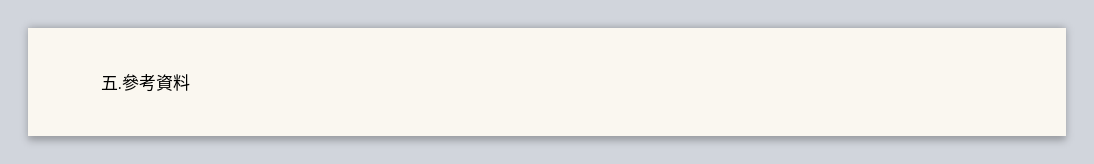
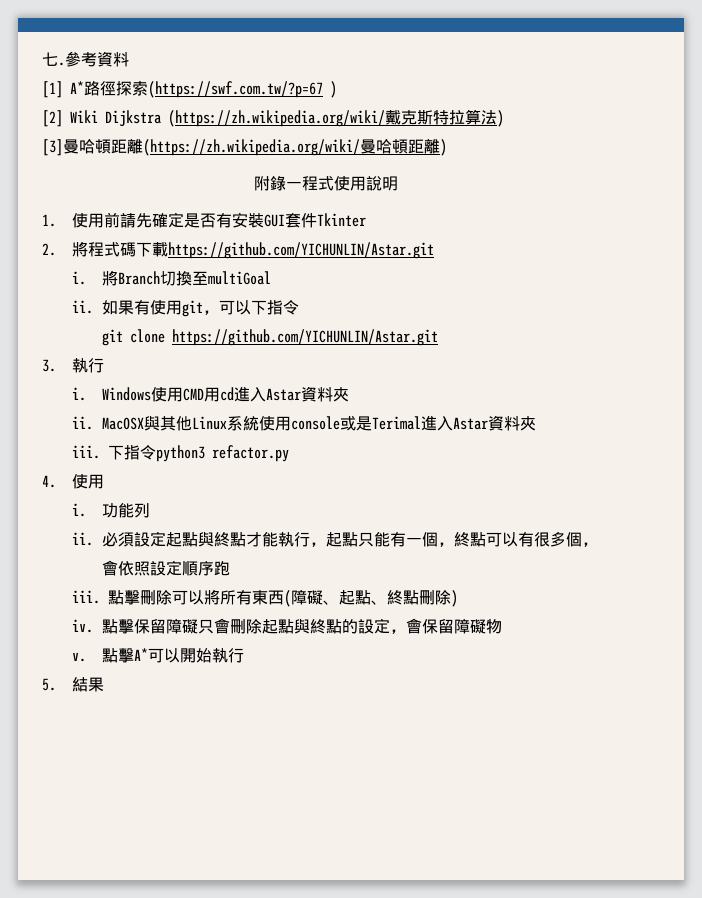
[101,76,118,90] 五 -> [42,52,58,66] 七
(190, 82) none -> [42,81,337,98] [42,109,504,127] [42,138,447,156] [254,175,398,191] [42,212,367,228] [42,241,435,259] [72,270,272,286] [72,300,300,317] [102,329,439,346] [42,358,105,373] [72,386,350,402] [72,415,537,431] [72,445,290,462] [42,474,105,489] [72,503,151,518] [72,531,599,547] [102,560,231,576] [72,589,459,607] [72,618,503,634] [72,648,245,663] [42,677,105,692] // [1] A*路徑探索(https://swf.com.tw/?p=67 ) // [2] Wiki Dijkstra (https://zh.wikipedia.org/wiki/戴克斯特拉算法) // [3]曼哈頓距離(https://zh.wikipedia.org/wiki/曼哈頓距離) // 附錄一程式使用說明 // 1.使用前請先確定是否有安裝GUI套件Tkinter // 2.將程式碼下載https://github.com/YICHUNLIN/Astar.git // i.將Branch切換至multiGoal // ii.如果有使用git，可以下指令 // git clone https://github.com/YICHUNLIN/Astar.git // 3.執行 // i. Windows使用CMD用cd進入Astar資料夾 // ii. MacOSX與其他Linux系統使用console或是Terimal進入Astar資料夾 // iii.下指令python3 refactor.py // 4.使用 // i.功能列 // ii.必須設定起點與終點才能執行，起點只能有一個，終點可以有很多個，會依照設定順序跑 // iii.點擊刪除可以將所有東西(障礙、起點、終點刪除) // iv.點擊保留障礙只會刪除起點與終點的設定，會保留障礙物 // v.點擊A*可以開始執行 // 5.結果

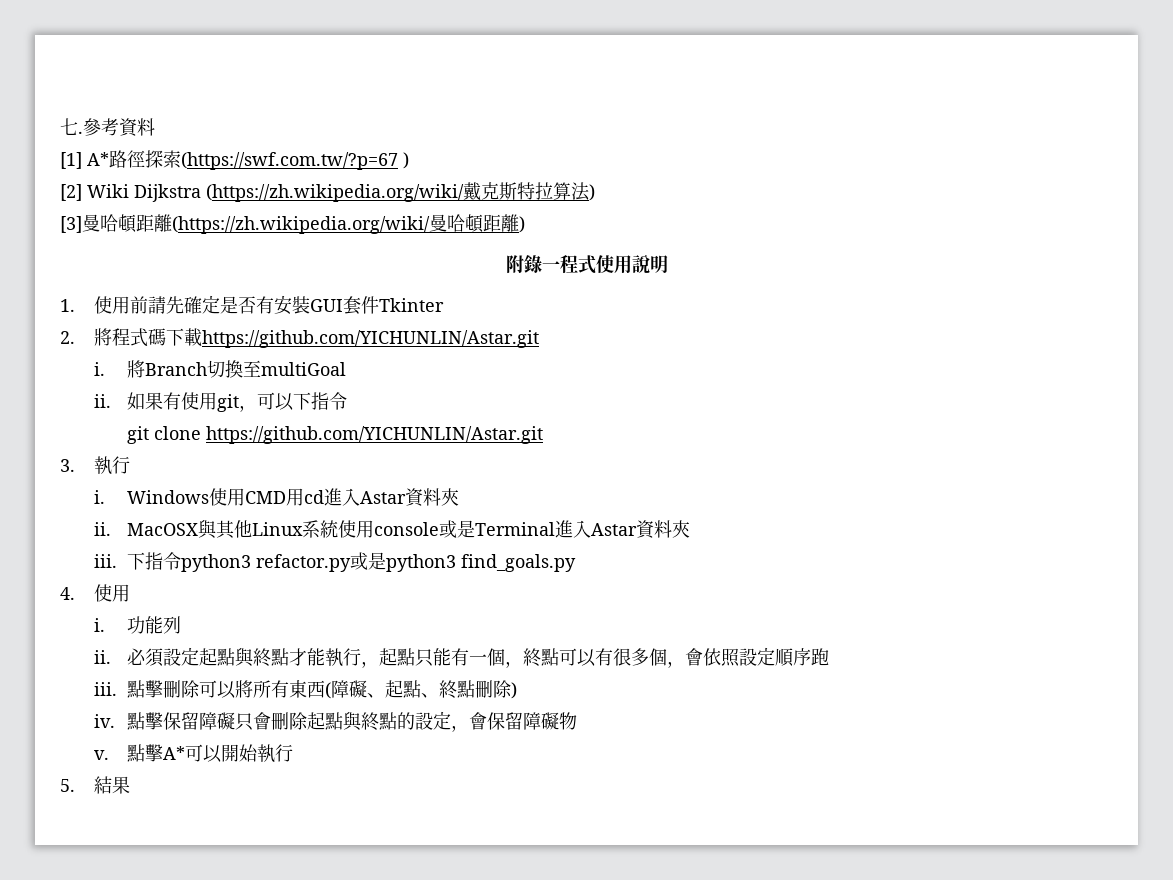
[372,416,422,430] Terimal -> [475,522,556,536] Terminal
(290, 453) none -> [350,552,577,572] 或是python3 find_goals.py

